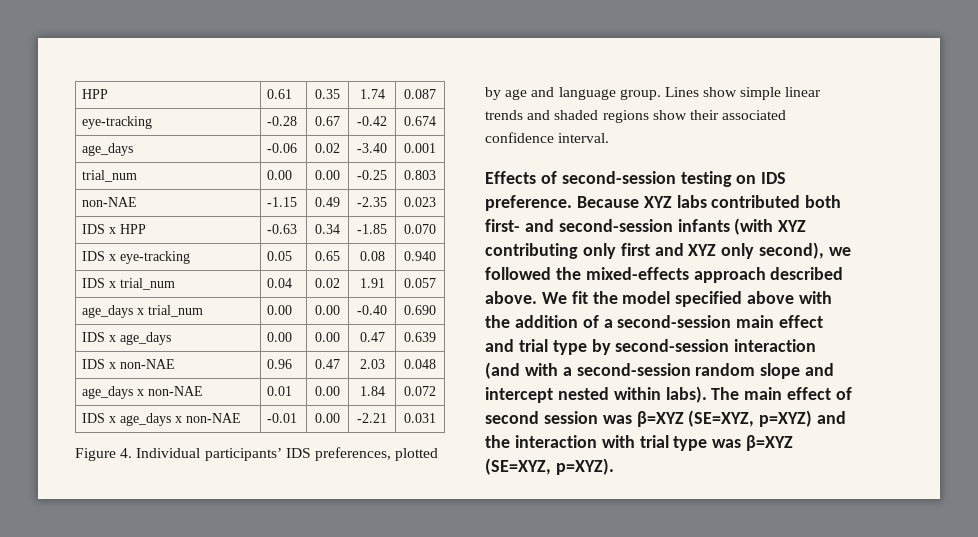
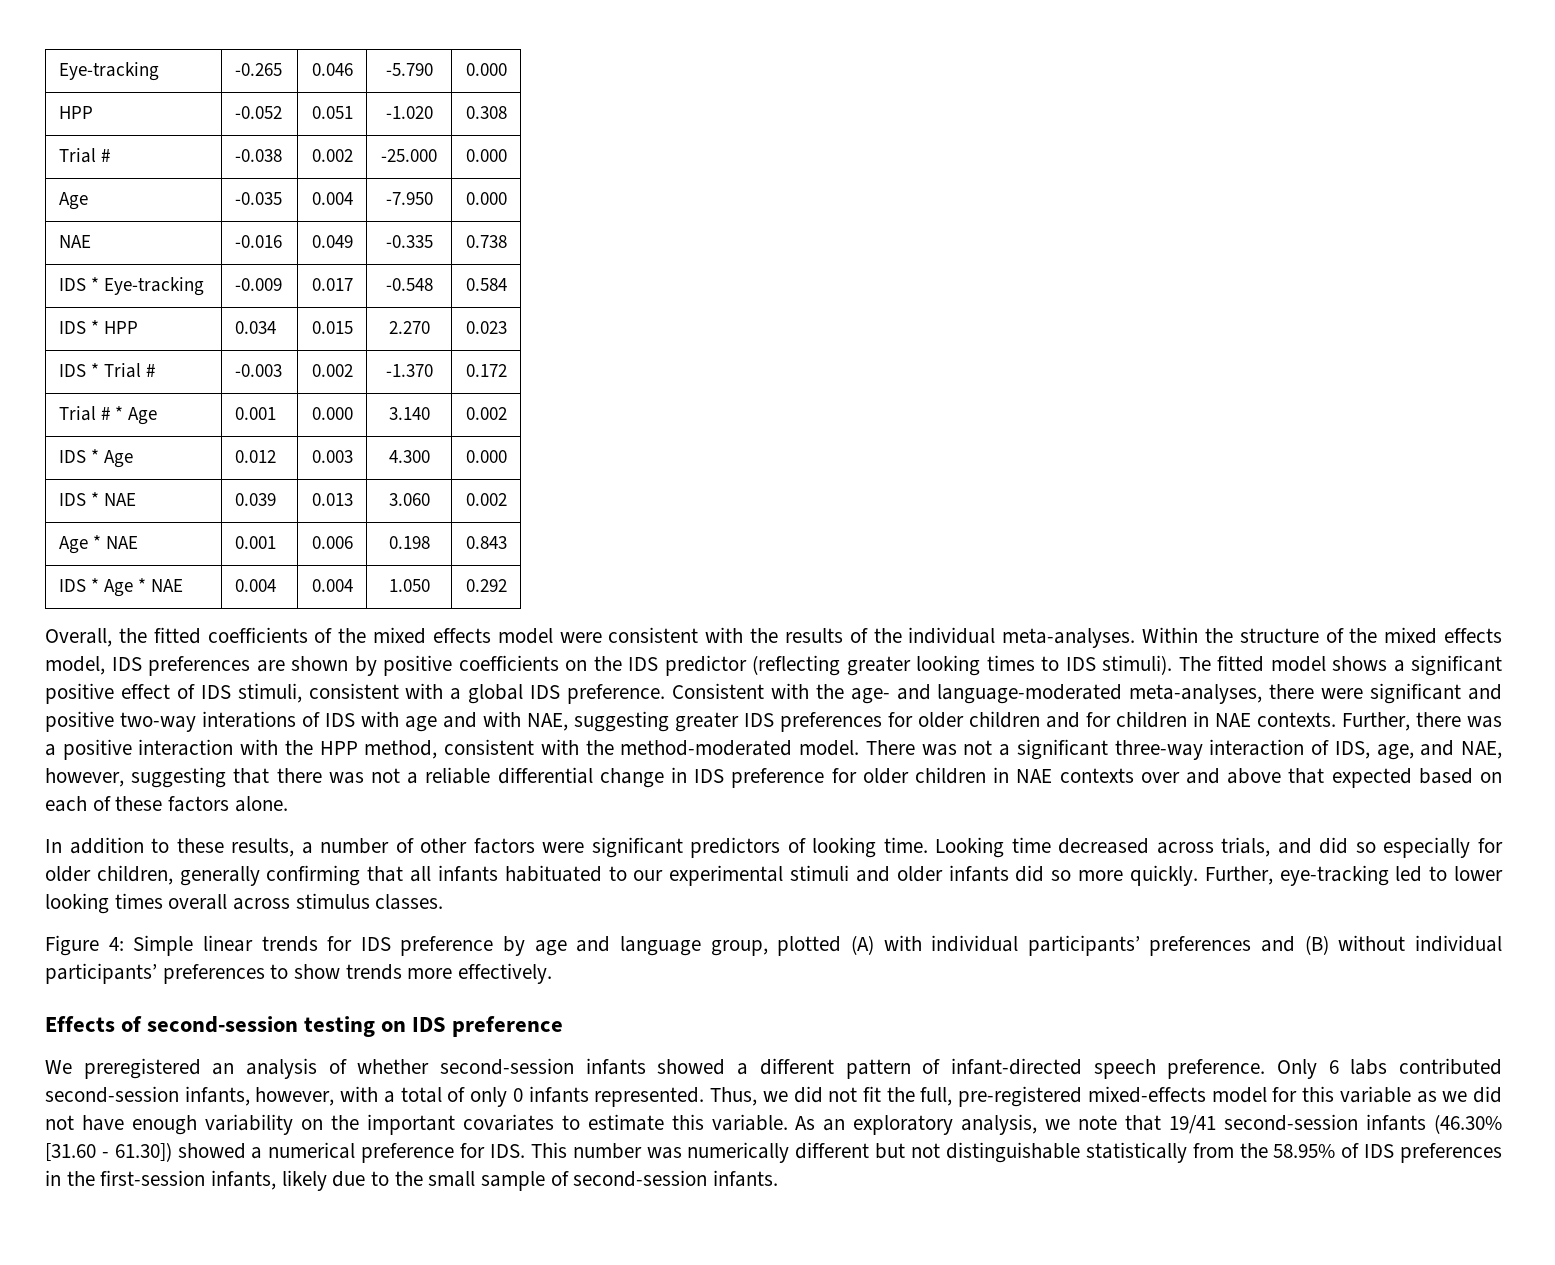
[81,89,108,99] [266,89,292,99] [315,89,340,99] [359,89,385,99] [404,89,436,99] [81,116,152,129] [266,116,297,126] [315,116,340,126] [357,116,387,126] [404,116,436,126] [81,143,133,156] [266,143,297,153] [315,143,340,153] [357,143,387,153] [404,143,436,153] [81,170,137,182] [266,170,292,180] [315,170,340,180] [357,170,387,180] [404,170,436,180] [81,197,137,207] [266,197,297,207] [315,197,340,207] [357,197,387,207] [404,197,436,207] [81,224,146,234] [266,224,297,234] [315,224,340,234] [357,224,387,234] [404,224,436,234] [81,251,190,264] [266,251,292,261] [315,251,340,261] [359,251,385,261] [404,251,436,261] [81,278,175,290] [266,278,292,288] [315,278,340,288] [359,278,385,288] [404,278,436,288] [81,305,203,318] [266,305,292,315] [315,305,340,315] [357,305,387,315] [404,305,436,315] [81,332,171,345] [266,332,292,342] [315,332,340,342] [359,332,385,342] [404,332,436,342] [81,359,175,369] [266,359,292,369] [315,359,340,369] [359,359,385,369] [404,359,436,369] [81,386,203,399] [266,386,292,396] [315,386,340,396] [359,386,385,396] [404,386,436,396] [81,413,241,426] [266,413,297,423] [315,413,340,423] [357,413,387,423] [404,413,436,423] [75,447,439,461] [485,87,822,100] [485,110,787,123] [485,132,610,143] HPP | 0.61 | 0.35 | 1.74 | 0.087 // eye-tracking | -0.28 | 0.67 | -0.42 | 0.674 // age_days | -0.06 | 0.02 | -3.40 | 0.001 // trial_num | 0.00 | 0.00 | -0.25 | 0.803 // non-NAE | -1.15 | 0.49 | -2.35 | 0.023 // IDS x HPP | -0.63 | 0.34 | -1.85 | 0.070 // IDS x eye-tracking | 0.05 | 0.65 | 0.08 | 0.940 // IDS x trial_num | 0.04 | 0.02 | 1.91 | 0.057 // age_days x trial_num | 0.00 | 0.00 | -0.40 | 0.690 // IDS x age_days | 0.00 | 0.00 | 0.47 | 0.639 // IDS x non-NAE | 0.96 | 0.47 | 2.03 | 0.048 // age_days x non-NAE | 0.01 | 0.00 | 1.84 | 0.072 // IDS x age_days x non-NAE | -0.01 | 0.00 | -2.21 | 0.031 // Figure 4. Individual participants’ IDS preferences, plotted by age and language group. Lines show simple linear trends and shaded regions show their associated confidence interval. -> [58,62,159,81] [234,63,282,76] [311,63,353,76] [385,63,433,76] [465,63,507,76] [58,106,93,119] [234,106,282,119] [311,106,353,119] [385,106,433,119] [465,106,507,119] [58,148,110,163] [234,149,282,162] [311,149,353,162] [381,149,437,162] [465,149,507,162] [58,192,88,210] [234,192,282,205] [311,192,353,205] [385,192,433,205] [465,192,507,205] [58,235,91,248] [234,235,282,248] [311,235,353,248] [385,235,433,248] [465,235,507,248] [58,277,204,296] [234,278,282,291] [311,278,353,291] [385,278,433,291] [465,278,507,291] [58,320,138,334] [234,321,276,334] [311,321,353,334] [388,321,430,334] [465,321,507,334] [58,363,156,378] [234,364,282,377] [311,364,353,377] [385,364,433,377] [465,364,507,377] [58,406,158,425] [234,407,276,420] [311,407,353,420] [388,407,430,420] [465,407,507,420] [58,449,133,468] [234,450,276,463] [311,450,353,463] [388,450,430,463] [465,450,507,463] [58,492,136,506] [234,493,276,506] [311,493,353,506] [388,493,430,506] [465,493,507,506] [58,535,138,554] [234,536,276,549] [311,536,353,549] [388,536,430,549] [465,536,507,549] [58,578,184,597] [234,579,276,592] [311,579,353,592] [388,579,430,592] [465,579,507,592] [45,627,1502,648] [45,655,1502,676] [45,683,1503,704] [45,711,1502,732] [45,739,1502,760] [45,767,1503,788] [45,796,288,812] [45,837,1503,858] [45,865,1504,886] [45,893,444,914] [45,935,1503,956] [45,963,553,984] Eye-tracking | -0.265 | 0.046 | -5.790 | 0.000 // HPP | -0.052 | 0.051 | -1.020 | 0.308 // Trial # | -0.038 | 0.002 | -25.000 | 0.000 // Age | -0.035 | 0.004 | -7.950 | 0.000 // NAE | -0.016 | 0.049 | -0.335 | 0.738 // IDS * Eye-tracking | -0.009 | 0.017 | -0.548 | 0.584 // IDS * HPP | 0.034 | 0.015 | 2.270 | 0.023 // IDS * Trial # | -0.003 | 0.002 | -1.370 | 0.172 // Trial # * Age | 0.001 | 0.000 | 3.140 | 0.002 // IDS * Age | 0.012 | 0.003 | 4.300 | 0.000 // IDS * NAE | 0.039 | 0.013 | 3.060 | 0.002 // Age * NAE | 0.001 | 0.006 | 0.198 | 0.843 // IDS * Age * NAE | 0.004 | 0.004 | 1.050 | 0.292 // Overall, the fitted coefficients of the mixed effects model were consistent with the results of the individual meta-analyses. Within the structure of the mixed effects model, IDS preferences are shown by positive coefficients on the IDS predictor (reflecting greater looking times to IDS stimuli). The fitted model shows a significant positive effect of IDS stimuli, consistent with a global IDS preference. Consistent with the age- and language-moderated meta-analyses, there were significant and positive two-way interations of IDS with age and with NAE, suggesting greater IDS preferences for older children and for children in NAE contexts. Further, there was a positive interaction with the HPP method, consistent with the method-moderated model. There was not a significant three-way interaction of IDS, age, and NAE, however, suggesting that there was not a reliable differential change in IDS preference for older children in NAE contexts over and above that expected based on each of these factors alone. // In addition to these results, a number of other factors were significant predictors of looking time. Looking time decreased across trials, and did so especially for older children, generally confirming that all infants habituated to our experimental stimuli and older infants did so more quickly. Further, eye-tracking led to lower looking times overall across stimulus classes. // Figure 4: Simple linear trends for IDS preference by age and language group, plotted (A) with individual participants’ preferences and (B) without individual participants’ preferences to show trends more effectively.
[485,195,842,211] [485,218,807,235] [485,242,852,259] [485,267,844,283] [485,291,833,307] [485,315,824,328] [485,339,817,355] [485,362,835,379] [485,386,853,403] [485,410,847,427] [485,435,794,451] [485,458,614,475] preference. Because XYZ labs contributed both first- and second-session infants (with XYZ contributing only first and XYZ only second), we followed the mixed-effects approach described above. We fit the model specified above with the addition of a second-session main effect and trial type by second-session interaction (and with a second-session random slope and intercept nested within labs). The main effect of second session was β=XYZ (SE=XYZ, p=XYZ) and the interaction with trial type was β=XYZ (SE=XYZ, p=XYZ). -> [452,1016,564,1037] [45,1058,1503,1079] [45,1086,1503,1107] [45,1114,1503,1135] [45,1142,1502,1163] [45,1170,779,1191] preference // We preregistered an analysis of whether second-session infants showed a different pattern of infant-directed speech preference. Only 6 labs contributed second-session infants, however, with a total of only 0 infants represented. Thus, we did not fit the full, pre-registered mixed-effects model for this variable as we did not have enough variability on the important covariates to estimate this variable. As an exploratory analysis, we note that 19/41 second-session infants (46.30% [31.60 - 61.30]) showed a numerical preference for IDS. This number was numerically different but not distinguishable statistically from the 58.95% of IDS preferences in the first-session infants, likely due to the small sample of second-session infants.

